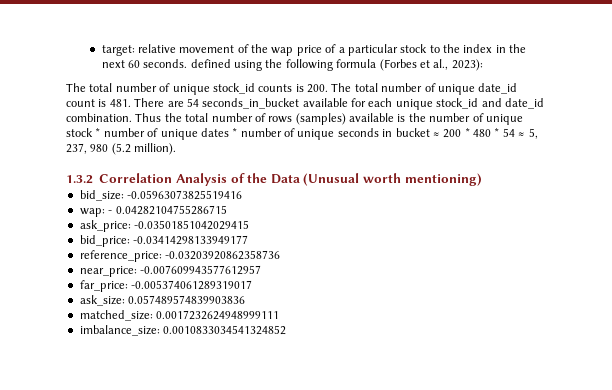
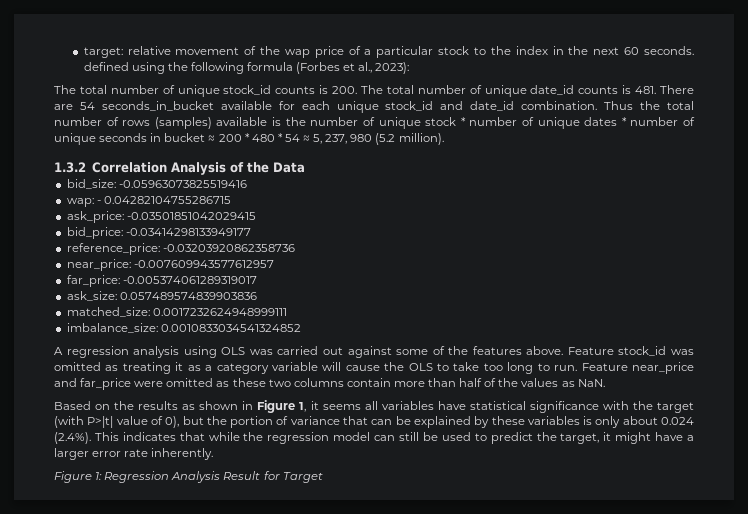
[66,99,95,107] count -> [578,86,619,94] counts
[303,173,482,186] (Unusual worth mentioning) -> (305, 167) none
(287, 330) none -> [54,346,694,358] [54,362,695,374] [54,378,605,390] [54,400,694,413] [54,416,694,428] [54,432,695,444] [54,448,214,460] [54,471,323,483] // A regression analysis using OLS was carried out against some of the features above. Feature stock_id was omitted as treating it as a category variable will cause the OLS to take too long to run. Feature near_price and far_price were omitted as these two columns contain more than half of the values as NaN. // Based on the results as shown in Figure 1, it seems all variables have statistical significance with the target (with P>|t| value of 0), but the portion of variance that can be explained by these variables is only about 0.024 (2.4%). This indicates that while the regression model can still be used to predict the target, it might have a larger error rate inherently. // Figure 1: Regression Analysis Result for Target

